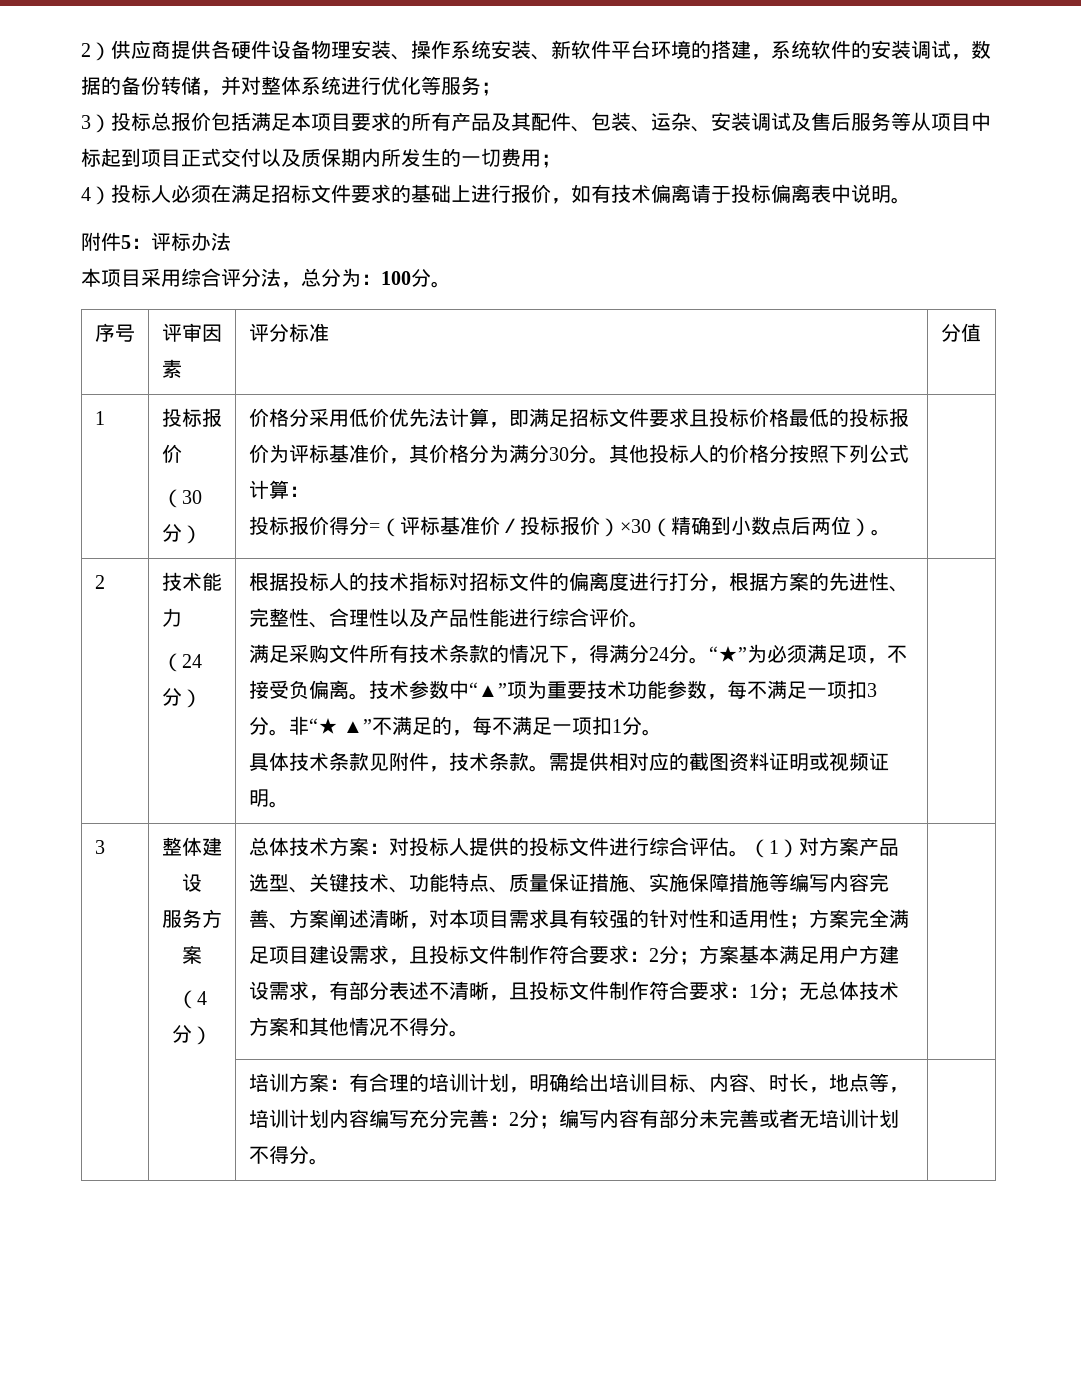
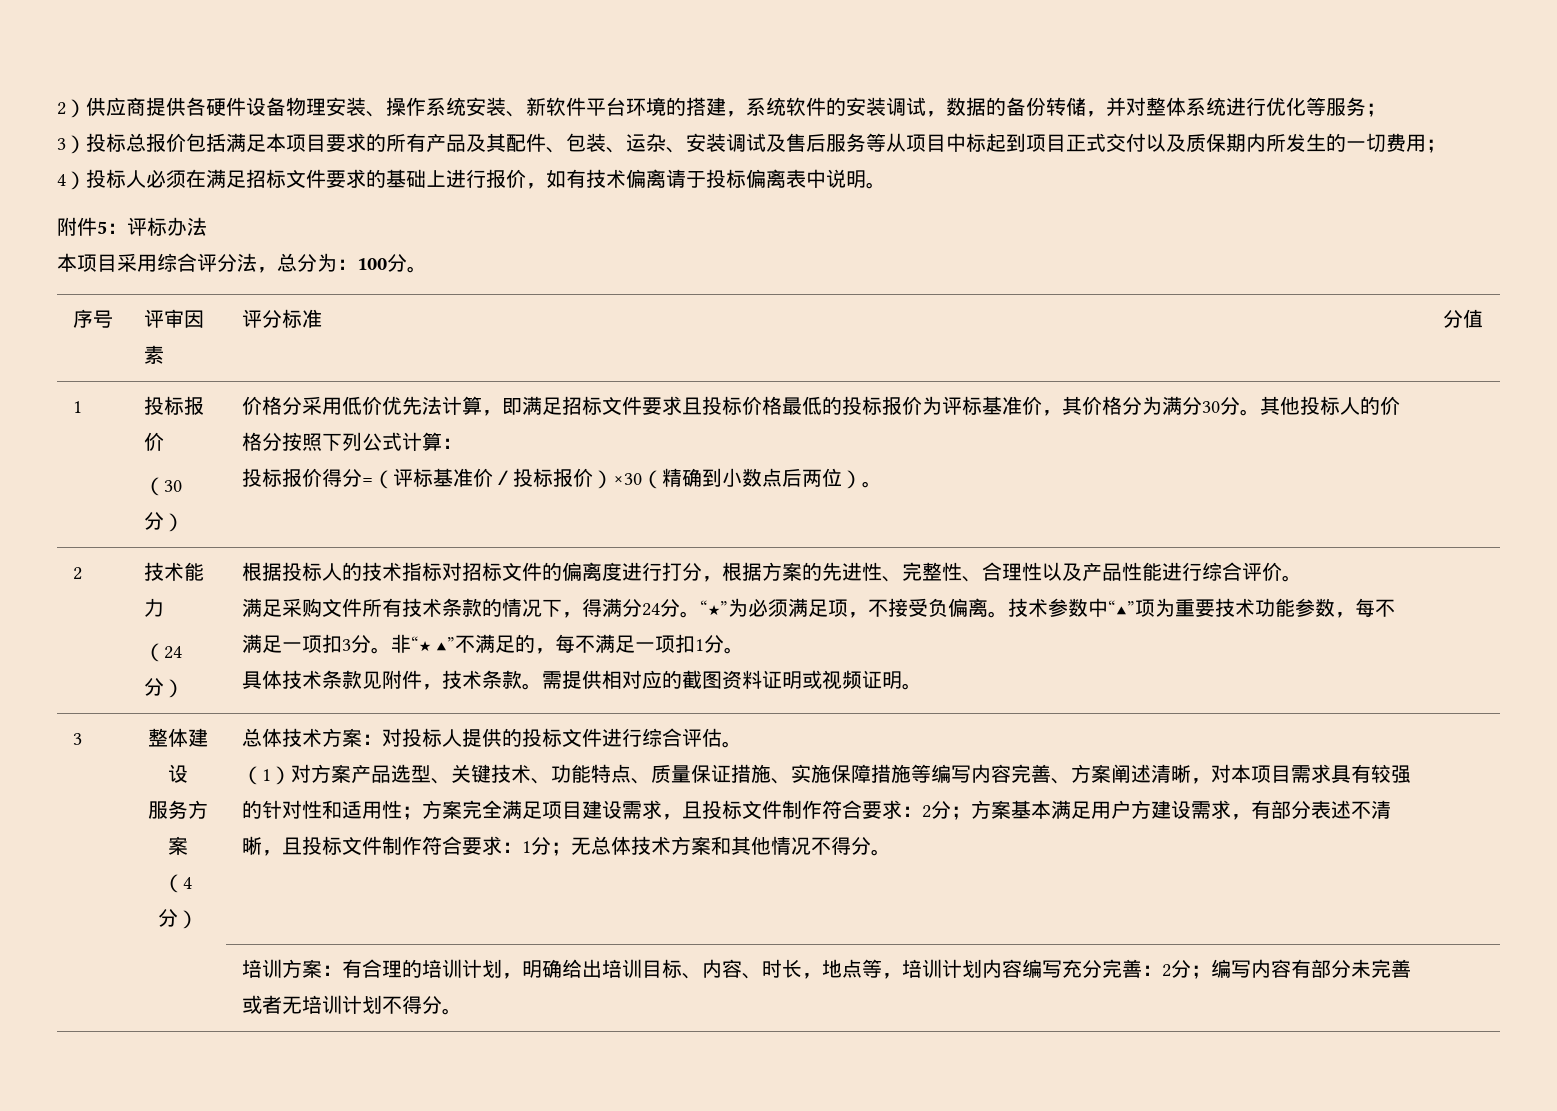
(749, 853) none -> (742, 744) //

